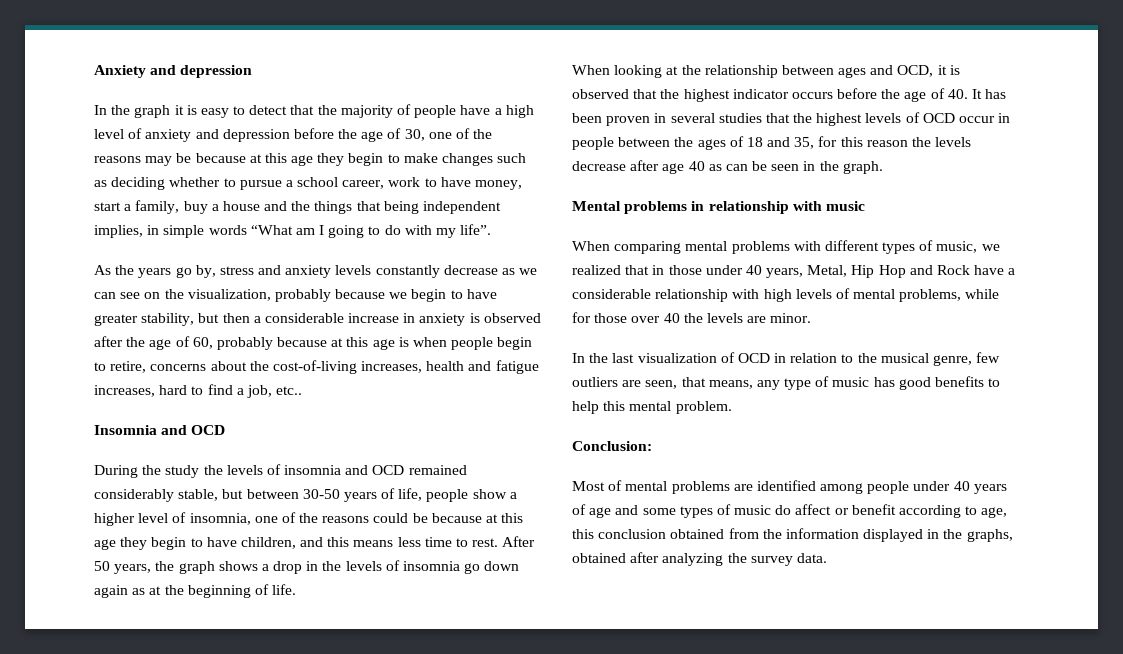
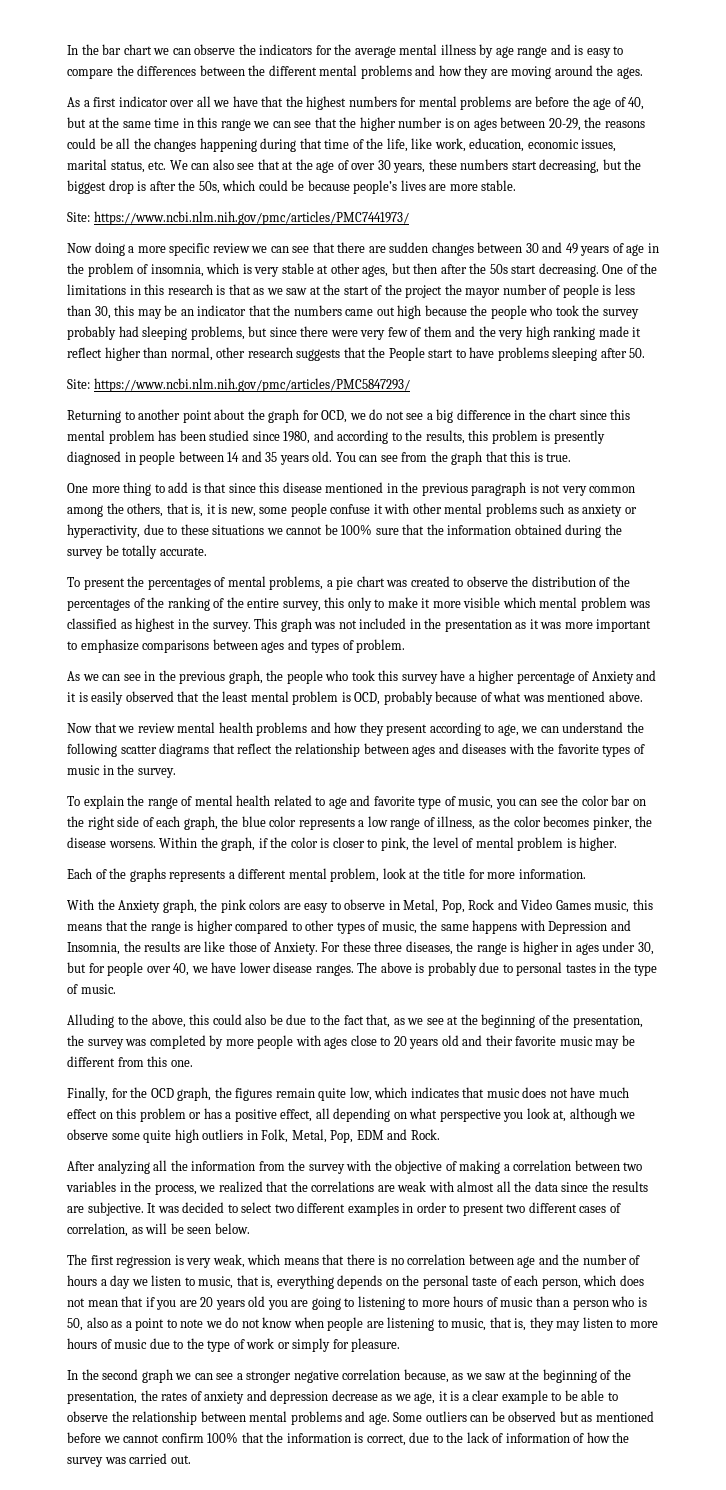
[94,65,253,78] [94,104,534,118] [94,128,493,142] [94,153,527,166] [94,177,523,190] [94,200,502,214] [94,224,492,238] [94,265,538,278] [94,289,497,302] [94,313,541,326] [94,336,533,350] [94,360,539,374] [94,384,303,398] [94,425,226,435] [94,464,467,478] [94,488,517,502] [94,512,524,526] [94,536,536,550] [94,560,520,574] [94,584,297,598] [572,65,679,78] Anxiety and depression // In the graph it is easy to detect that the majority of people have a high level of anxiety and depression before the age of 30, one of the reasons may be because at this age they begin to make changes such as deciding whether to pursue a school career, work to have money, start a family, buy a house and the things that being independent implies, in simple words “What am I going to do with my life”. // As the years go by, stress and anxiety levels constantly decrease as we can see on the visualization, probably because we begin to have greater stability, but then a considerable increase in anxiety is observed after the age of 60, probably because at this age is when people begin to retire, concerns about the cost-of-living increases, health and fatigue increases, hard to find a job, etc.. // Insomnia and OCD // During the study the levels of insomnia and OCD remained considerably stable, but between 30-50 years of life, people show a higher level of insomnia, one of the reasons could be because at this age they begin to have children, and this means less time to rest. After 50 years, the graph shows a drop in the levels of insomnia go down again as at the beginning of life. // When looking at -> [67,44,624,58] [67,65,643,79] [67,96,645,110] [67,117,645,131] [67,138,617,152] [67,159,642,173] [67,180,517,194] [67,211,409,225] [67,242,659,256] [67,263,658,277] [67,284,635,298] [67,305,639,319] [67,326,642,340] [67,347,646,361] [67,378,410,392] [67,409,631,423] [67,430,605,444] [67,451,572,465] [67,482,636,496] [67,503,637,517] [67,524,622,538] [67,545,207,559] [67,576,630,590] [67,597,651,611] [67,618,652,632] [67,639,406,653] [67,670,657,684] [67,691,643,705] [67,722,644,736] [67,743,273,757] In the bar chart we can observe the indicators for the average mental illness by age range and is easy to compare the differences between the different mental problems and how they are moving around the ages. // As a first indicator over all we have that the highest numbers for mental problems are before the age of 40, but at the same time in this range we can see that the higher number is on ages between 20-29, the reasons could be all the changes happening during that time of the life, like work, education, economic issues, marital status, etc. We can also see that at the age of over 30 years, these numbers start decreasing, but the biggest drop is after the 50s, which could be because people’s lives are more stable. // Site: https://www.ncbi.nlm.nih.gov/pmc/articles/PMC7441973/ // Now doing a more specific review we can see that there are sudden changes between 30 and 49 years of age in the problem of insomnia, which is very stable at other ages, but then after the 50s start decreasing. One of the limitations in this research is that as we saw at the start of the project the mayor number of people is less than 30, this may be an indicator that the numbers came out high because the people who took the survey probably had sleeping problems, but since there were very few of them and the very high ranking made it reflect higher than normal, other research suggests that the People start to have problems sleeping after 50. // Site: https://www.ncbi.nlm.nih.gov/pmc/articles/PMC5847293/ // Returning to another point about the graph for OCD, we do not see a big difference in the chart since this mental problem has been studied since 1980, and according to the results, this problem is presently diagnosed in people between 14 and 35 years old. You can see from the graph that this is true. // One more thing to add is that since this disease mentioned in the previous paragraph is not very common among the others, that is, it is new, some people confuse it with other mental problems such as anxiety or hyperactivity, due to these situations we cannot be 100% sure that the information obtained during the survey be totally accurate. // To present the percentages of mental problems, a pie chart was created to observe the distribution of the percentages of the ranking of the entire survey, this only to make it more visible which mental problem was classified as highest in the survey. This graph was not included in the presentation as it was more important to emphasize comparisons between ages and types of problem. // As we can see in the previous graph, the people who took this survey have a higher percentage of Anxiety and it is easily observed that the least mental problem is OCD, probably because of what was mentioned above. // Now that we review mental health problems and how they present according to age, we can understand the following scatter diagrams that reflect
[897,65,960,77] [572,88,1007,102] [572,112,1011,126] [572,136,972,150] [572,160,883,174] [572,201,865,214] [572,240,1000,254] [572,265,1016,278] [572,288,1000,302] [572,312,812,323] [572,352,1001,366] [572,376,1001,390] [572,401,732,414] [572,441,652,451] [572,480,1007,494] [572,504,1008,518] [572,528,1013,542] [572,552,827,566] OCD, it is observed that the highest indicator occurs before the age of 40. It has been proven in several studies that the highest levels of OCD occur in people between the ages of 18 and 35, for this reason the levels decrease after age 40 as can be seen in the graph. // Mental problems in relationship with music // When comparing mental problems with different types of music, we realized that in those under 40 years, Metal, Hip Hop and Rock have a considerable relationship with high levels of mental problems, while for those over 40 the levels are minor. // In the last visualization of OCD in relation to the musical genre, few outliers are seen, that means, any type of music has good benefits to help this mental problem. // Conclusion: // Most of mental problems are identified among people under 40 years of age and some types of music do affect or benefit according to age, this conclusion obtained from the information displayed in the graphs, obtained after analyzing the survey data. -> [462,743,645,757] [67,764,176,778] [67,795,646,809] [67,816,653,830] [67,837,618,851] [67,868,586,882] [67,899,653,913] [67,920,631,934] [67,941,654,955] [67,962,658,976] [67,984,116,994] [67,1014,643,1028] [67,1035,635,1049] [67,1056,193,1067] [67,1087,629,1101] [67,1108,636,1122] [67,1129,440,1143] [67,1160,643,1174] [66,1181,649,1195] [67,1202,621,1216] [67,1223,250,1237] [67,1254,641,1268] [67,1275,644,1289] [67,1296,647,1310] [67,1317,658,1331] [67,1338,401,1352] [67,1369,631,1383] [67,1390,618,1404] [67,1411,654,1425] [67,1432,630,1446] [67,1453,191,1467] diseases with the favorite types of music in the survey. // To explain the range of mental health related to age and favorite type of music, you can see the color bar on the right side of each graph, the blue color represents a low range of illness, as the color becomes pinker, the disease worsens. Within the graph, if the color is closer to pink, the level of mental problem is higher. // Each of the graphs represents a different mental problem, look at the title for more information. // With the Anxiety graph, the pink colors are easy to observe in Metal, Pop, Rock and Video Games music, this means that the range is higher compared to other types of music, the same happens with Depression and Insomnia, the results are like those of Anxiety. For these three diseases, the range is higher in ages under 30, but for people over 40, we have lower disease ranges. The above is probably due to personal tastes in the type of music. // Alluding to the above, this could also be due to the fact that, as we see at the beginning of the presentation, the survey was completed by more people with ages close to 20 years old and their favorite music may be different from this one. // Finally, for the OCD graph, the figures remain quite low, which indicates that music does not have much effect on this problem or has a positive effect, all depending on what perspective you look at, although we observe some quite high outliers in Folk, Metal, Pop, EDM and Rock. // After analyzing all the information from the survey with the objective of making a correlation between two variables in the process, we realized that the correlations are weak with almost all the data since the results are subjective. It was decided to select two different examples in order to present two different cases of correlation, as will be seen below. // The first regression is very weak, which means that there is no correlation between age and the number of hours a day we listen to music, that is, everything depends on the personal taste of each person, which does not mean that if you are 20 years old you are going to listening to more hours of music than a person who is 50, also as a point to note we do not know when people are listening to music, that is, they may listen to more hours of music due to the type of work or simply for pleasure. // In the second graph we can see a stronger negative correlation because, as we saw at the beginning of the presentation, the rates of anxiety and depression decrease as we age, it is a clear example to be able to observe the relationship between mental problems and age. Some outliers can be observed but as mentioned before we cannot confirm 100% that the information is correct, due to the lack of information of how the survey was carried out.

